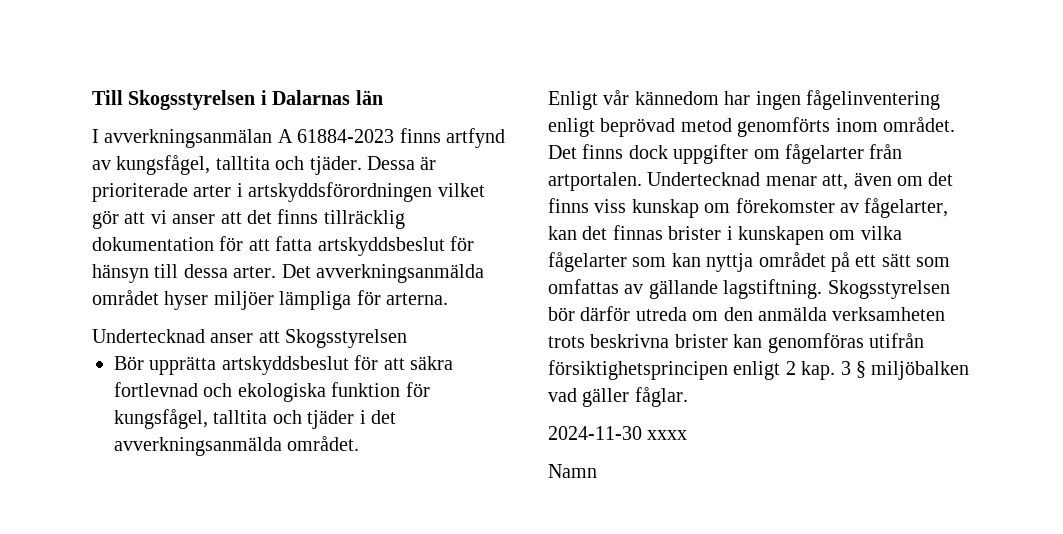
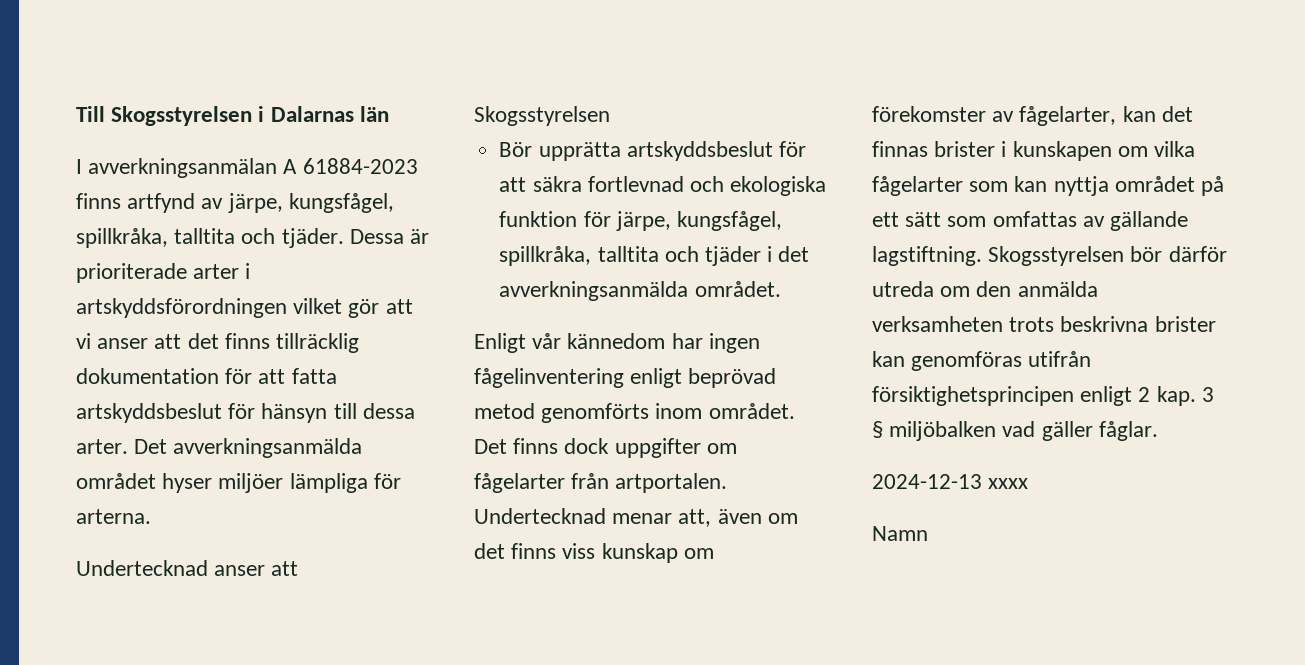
[116,155,211,175] kungsfågel, -> [227,193,394,213] [76,228,168,248] järpe, kungsfågel, spillkråka,
[114,409,208,429] kungsfågel, -> [615,211,782,231] [499,246,592,266] järpe, kungsfågel, spillkråka,
[548,426,642,440] 2024-11-30 -> [872,474,982,489] 2024-12-13

